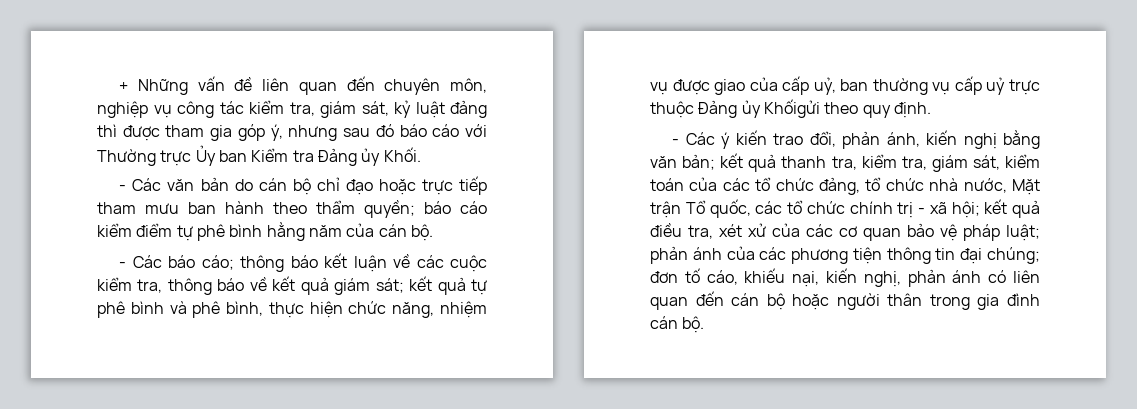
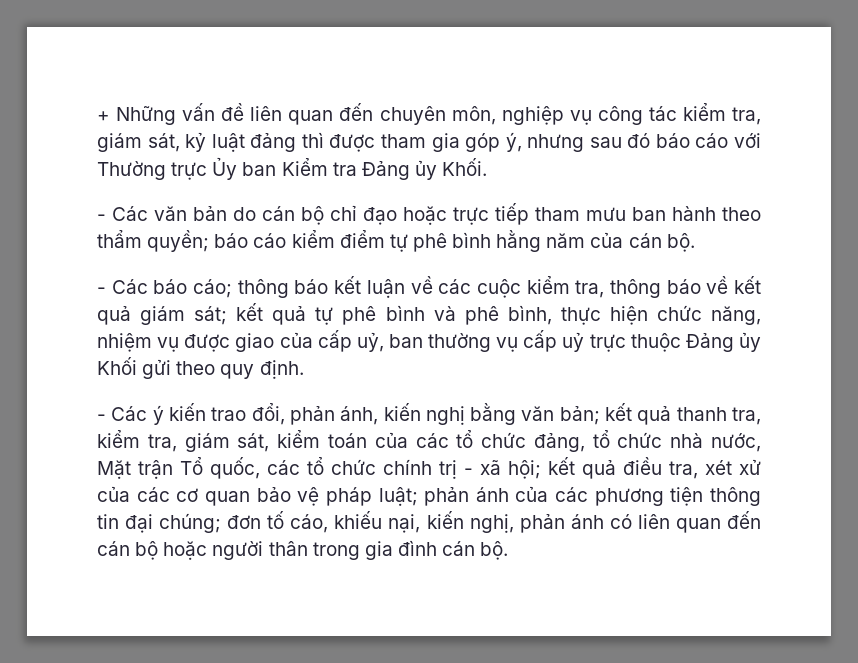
[763,99,820,118] Khốigửi -> [97,357,172,379] Khối gửi

